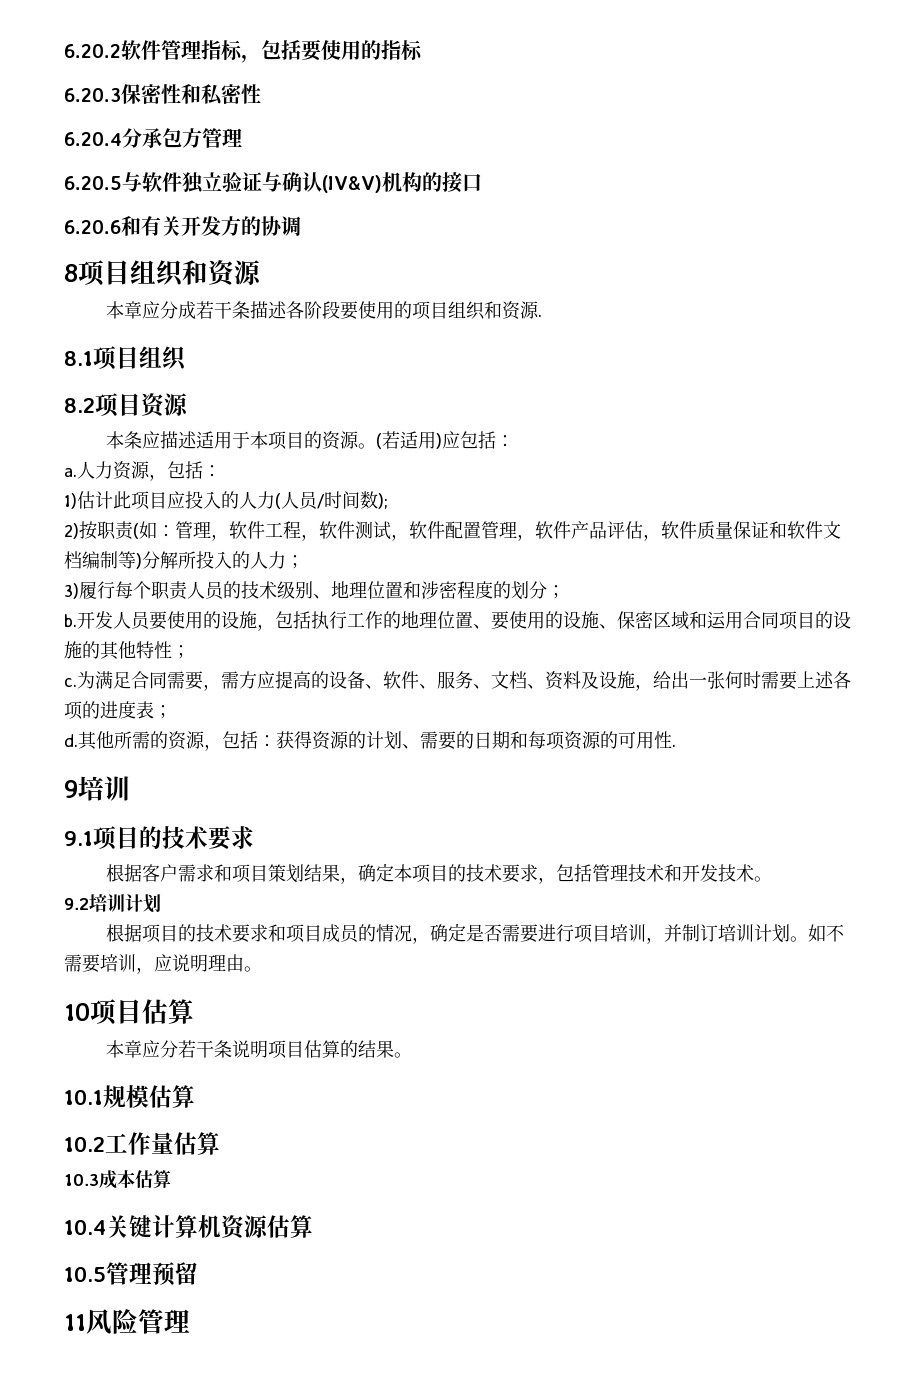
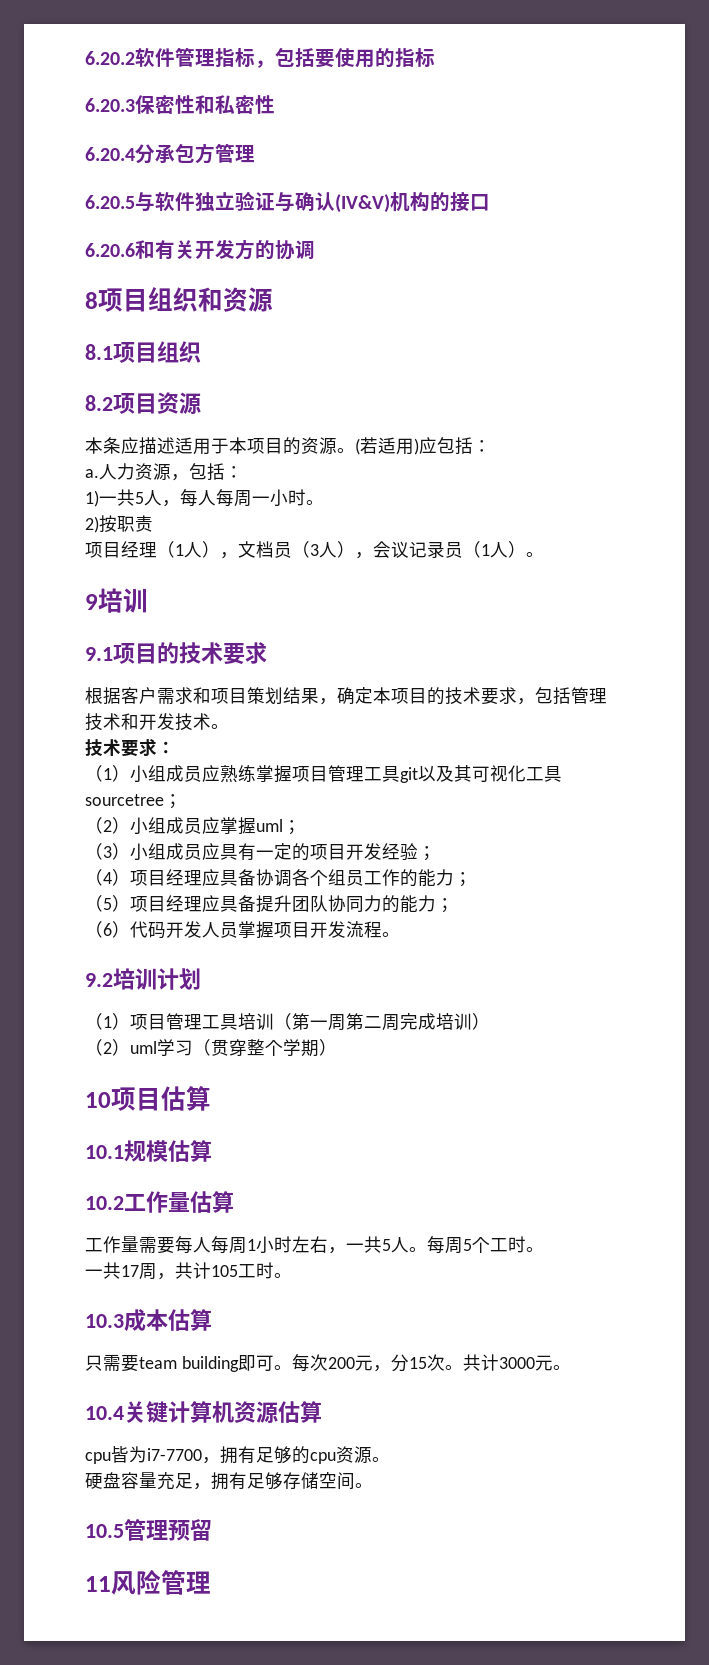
[106,301,543,320] // 本章应分成若干条描述各阶段要使用的项目组织和资源. -> (273, 299) none
[77,491,388,510] [64,521,841,541] [64,551,304,569] [64,581,565,600] [64,611,851,631] [64,641,190,660] [64,671,851,691] [64,701,172,720] [64,731,676,751] 估计此项目应投入的人力(人员/时间数); // 2)按职责(如：管理，软件工程，软件测试，软件配置管理，软件产品评估，软件质量保证和软件文档编制等)分解所投入的人力； // 3)履行每个职责人员的技术级别、地理位置和涉密程度的划分； // b.开发人员要使用的设施，包括执行工作的地理位置、要使用的设施、保密区域和运用合同项目的设施的其他特性； // c.为满足合同需要，需方应提高的设备、软件、服务、文档、资料及设施，给出一张何时需要上述各项的进度表； // d.其他所需的资源，包括：获得资源的计划、需要的日期和每项资源的可用性. -> [99,489,324,507] [85,515,153,533] [85,541,544,559] 一共5人，每人每周一小时。 // 2)按职责 // 项目经理（1人），文档员（3人），会议记录员（1人）。
[64,894,161,913] [106,923,845,944] [64,954,262,974] [64,999,194,1025] [106,1040,413,1059] 9.2培训计划 // 根据项目的技术要求和项目成员的情况，确定是否需要进行项目培训，并制订培训计划。如不需要培训，应说明理由。 // 10项目估算 // 本章应分若干条说明项目估算的结果。 -> [85,738,175,757] [85,765,562,783] [85,794,182,809] [85,817,301,835] [85,843,436,861] [85,869,472,887] [85,895,454,913] [85,921,400,939] [85,968,201,990] [85,1013,490,1031] [85,1039,337,1057] [85,1086,211,1111] 技术要求： // （1）小组成员应熟练掌握项目管理工具git以及其可视化工具sourcetree； // （2）小组成员应掌握uml； // （3）小组成员应具有一定的项目开发经验； // （4）项目经理应具备协调各个组员工作的能力； // （5）项目经理应具备提升团队协同力的能力； // （6）代码开发人员掌握项目开发流程。 // 9.2培训计划 // （1）项目管理工具培训（第一周第二周完成培训） // （2）uml学习（贯穿整个学期） // 10项目估算
[64,1170,171,1189] 10.3成本估算 -> [85,1236,544,1254] [85,1262,292,1280] [85,1309,212,1332] [85,1354,571,1372] 工作量需要每人每周1小时左右，一共5人。每周5个工时。 // 一共17周，共计105工时。 // 10.3成本估算 // 只需要team building即可。每次200元，分15次。共计3000元。
(313, 1226) none -> [85,1446,390,1464] [85,1472,373,1490] // cpu皆为i7-7700，拥有足够的cpu资源。 // 硬盘容量充足，拥有足够存储空间。

